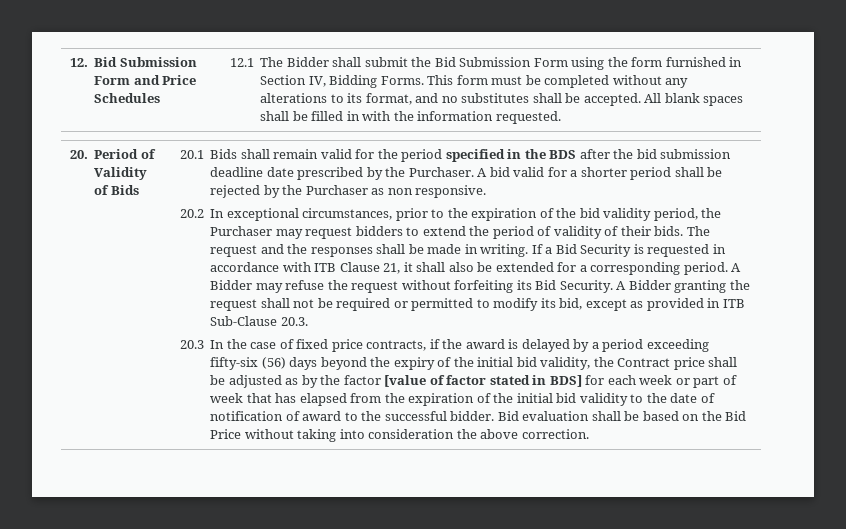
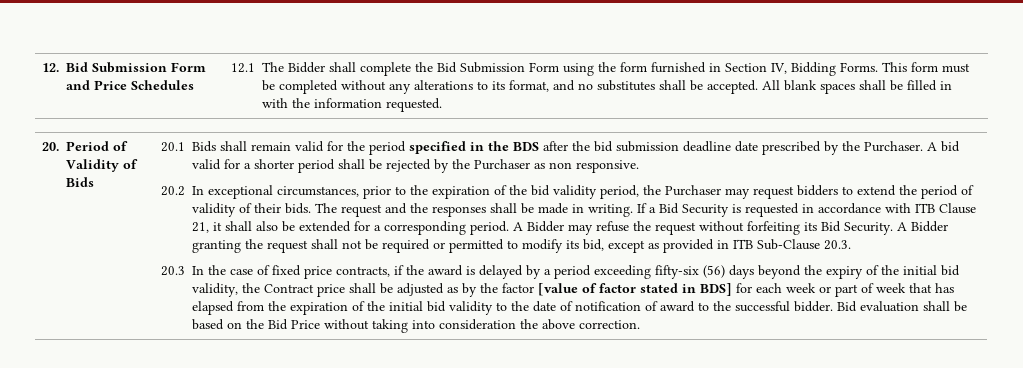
[364,57,408,67] submit -> [359,62,411,76] complete

